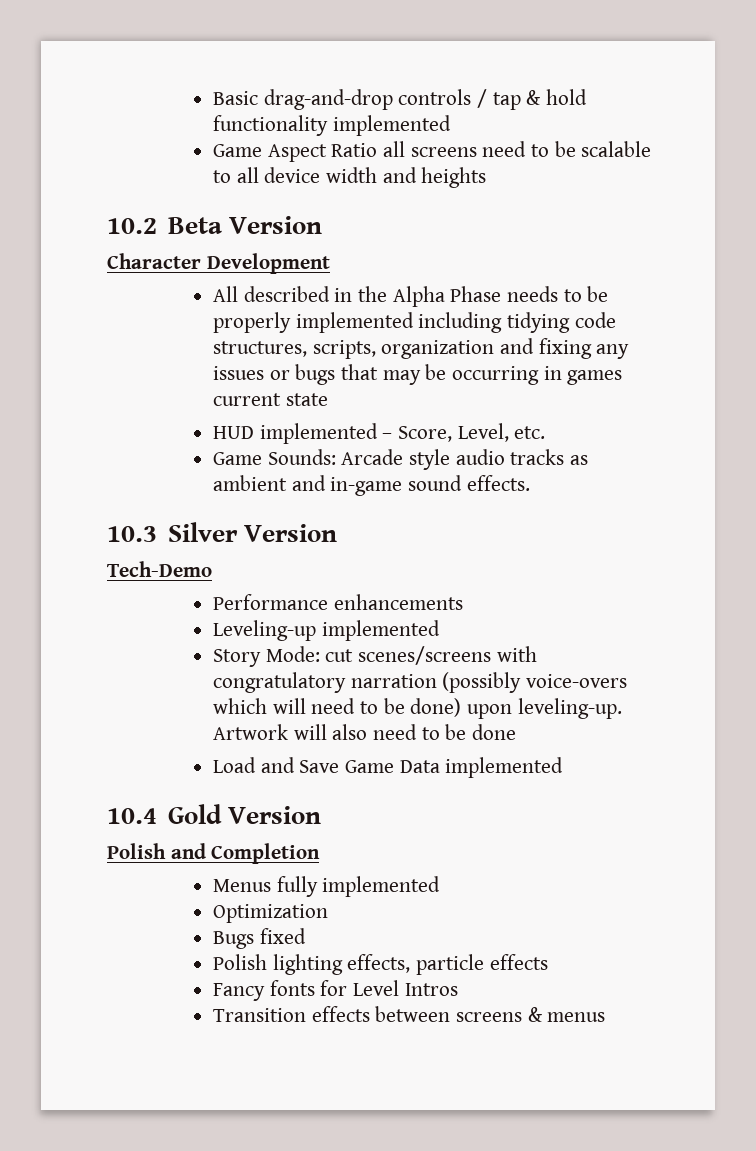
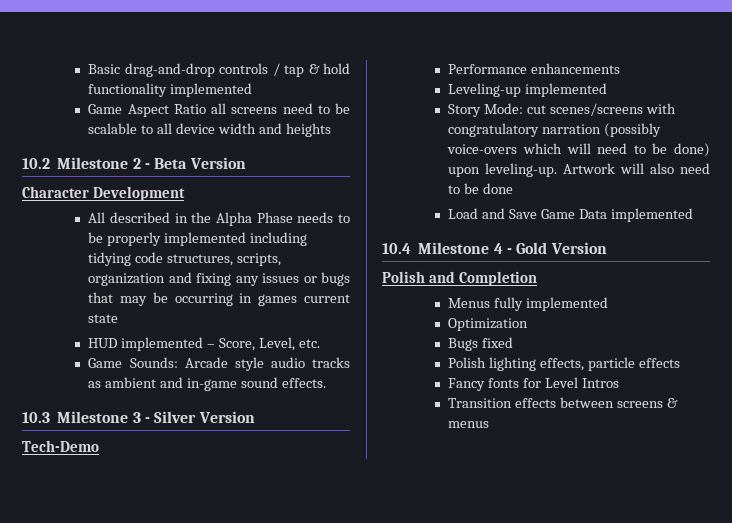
(157, 226) none -> [57,157,150,169] Milestone 2 -
(157, 534) none -> [57,411,150,423] Milestone 3 -
(157, 816) none -> [418,242,512,254] Milestone 4 -

